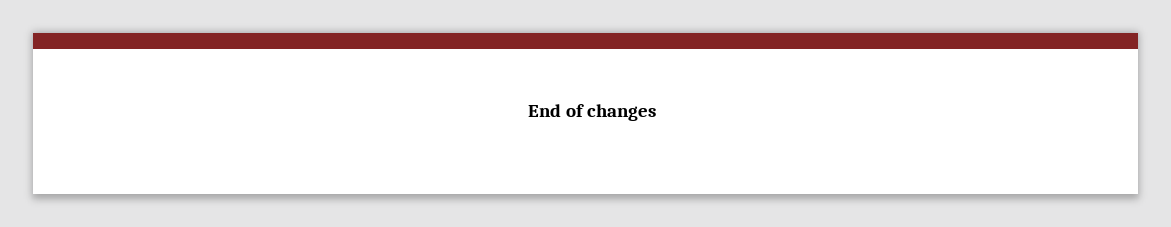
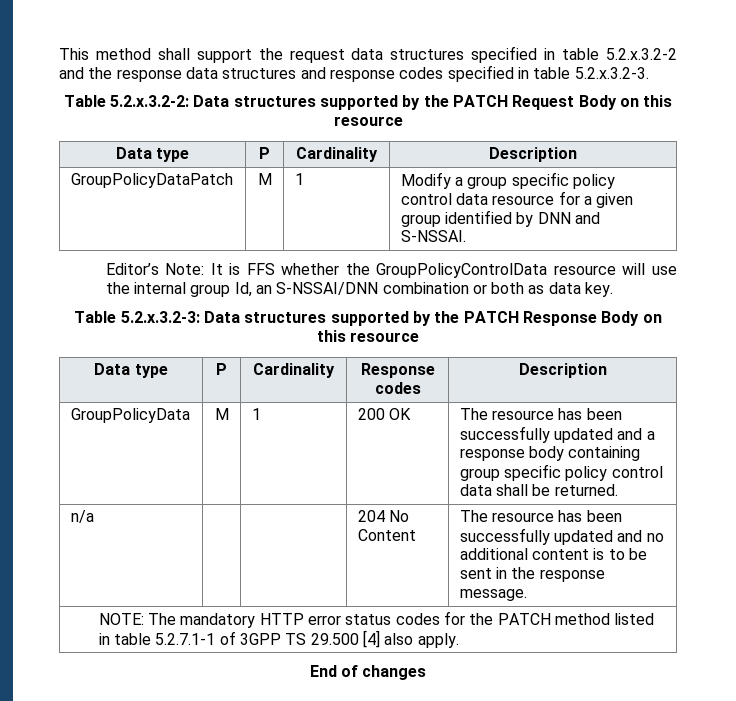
(527, 110) none -> [59,46,678,63] [59,65,649,82] [63,95,673,110] [333,116,403,126] [115,147,190,162] [259,147,270,159] [296,147,378,162] [489,147,577,162] [70,173,233,188] [257,173,272,185] [294,173,304,185] [400,172,616,189] [400,191,634,208] [400,210,601,227] [400,230,466,242] [105,263,677,278] [105,282,614,297] [74,311,662,326] [316,330,420,342] [94,363,168,378] [216,363,227,375] [253,363,335,378] [360,363,435,378] [374,382,421,394] [518,363,607,378] [70,408,190,423] [214,408,229,420] [251,408,261,420] [357,408,412,420] [459,408,622,420] [459,426,655,443] [459,446,641,461] [459,464,663,481] [459,484,618,496] [70,510,94,523] [357,510,410,522] [357,529,416,541] [459,510,622,522] [459,528,664,545] [459,548,648,560] [459,567,605,582] [459,589,527,601] [98,611,655,628] [98,630,459,648] This method shall support the request data structures specified in table 5.2.x.3.2-2 and the response data structures and response codes specified in table 5.2.x.3.2-3. // Table 5.2.x.3.2-2: Data structures supported by the PATCH Request Body on this resource // Data type | P | Cardinality | Description // GroupPolicyDataPatch | M | 1 | Modify a group specific policy control data resource for a given group identified by DNN and S-NSSAI. // Editor’s Note: It is FFS whether the GroupPolicyControlData resource will use the internal group Id, an S-NSSAI/DNN combination or both as data key. // Table 5.2.x.3.2-3: Data structures supported by the PATCH Response Body on this resource // Data type | P | Cardinality | Response codes | Description // GroupPolicyData | M | 1 | 200 OK | The resource has been successfully updated and a response body containing group specific policy control data shall be returned. // n/a | | | 204 No Content | The resource has been successfully updated and no additional content is to be sent in the response message. // NOTE: The mandatory HTTP error status codes for the PATCH method listed in table 5.2.7.1-1 of 3GPP TS 29.500 [4] also apply. //

